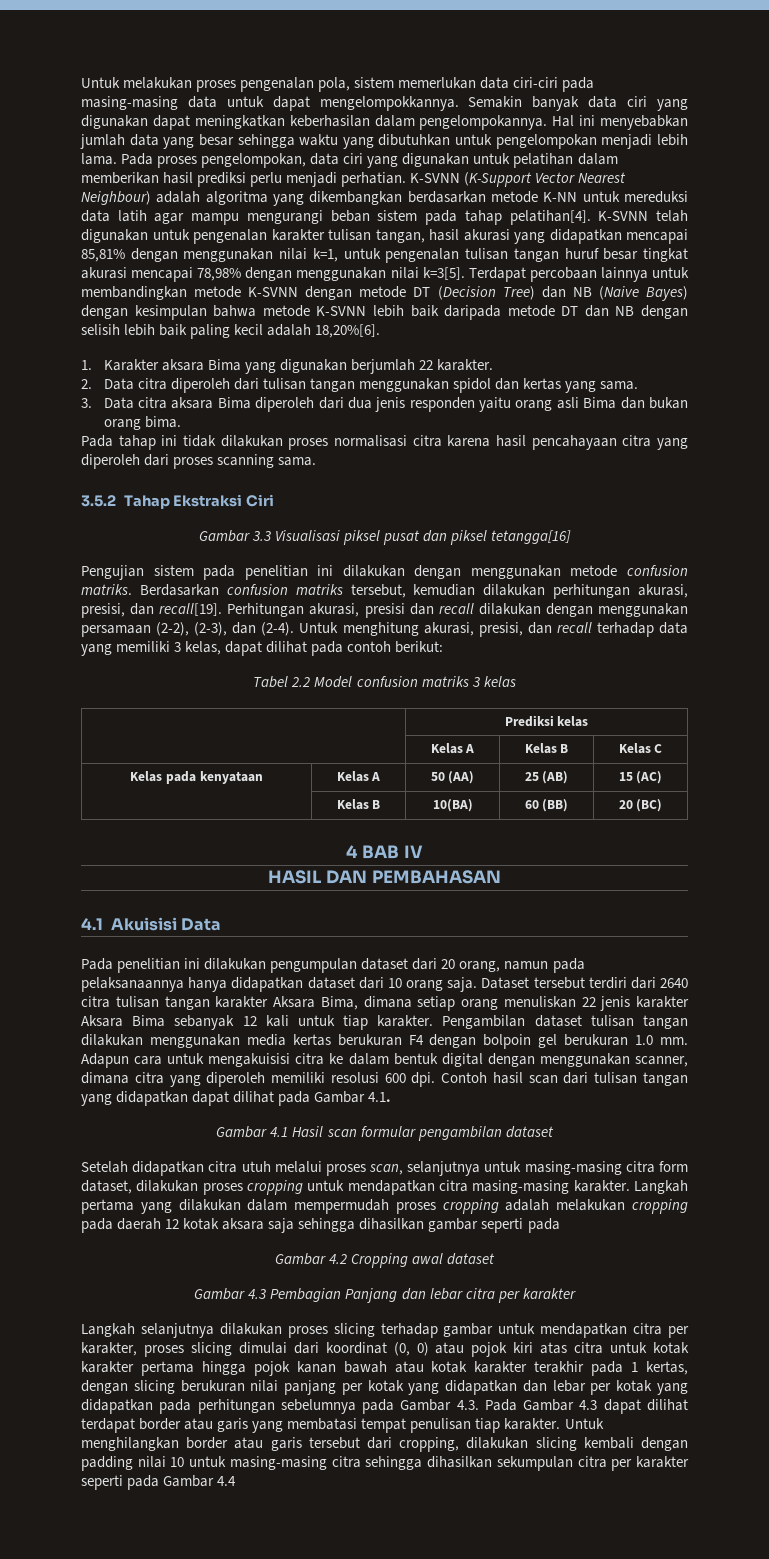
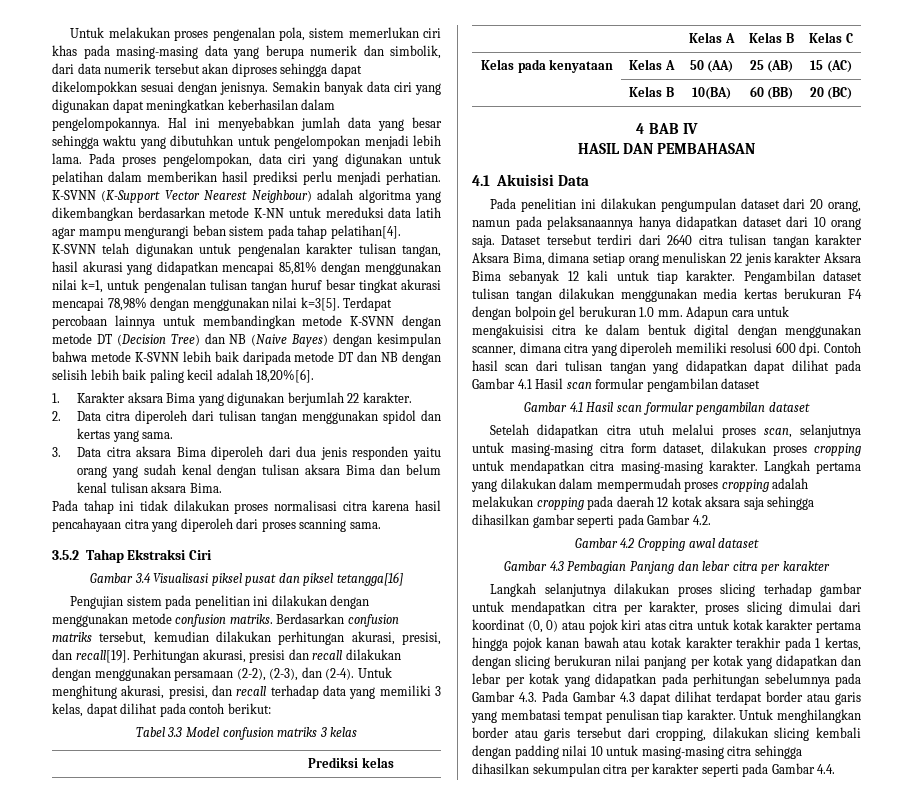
[480,77,559,89] data ciri-ciri -> [423,28,441,38] [52,45,77,56] ciri khas
[226,96,459,111] untuk dapat mengelompokkannya. -> [233,45,441,59] [52,63,362,77] [52,81,269,95] yang berupa numerik dan simbolik, dari data numerik tersebut akan diproses sehingga dapat dikelompokkan sesuai dengan jenisnya.
[556,397,689,409] [103,416,181,430] asli Bima dan bukan orang bima. -> [112,464,442,478] [77,482,222,493] yang sudah kenal dengan tulisan aksara Bima dan belum kenal tulisan aksara Bima.
[251,531,271,541] 3.3 -> [134,573,151,583] 3.4
[291,677,311,687] 2.2 -> [167,727,183,737] 3.3
[368,1092,392,1102] 4.1. -> [517,378,761,392] 4.1 Hasil scan formular pengambilan dataset
(560, 1225) none -> [647,514,711,525] Gambar 4.2.
[217,1476,237,1486] 4.4 -> [817,764,836,774] 4.4.

